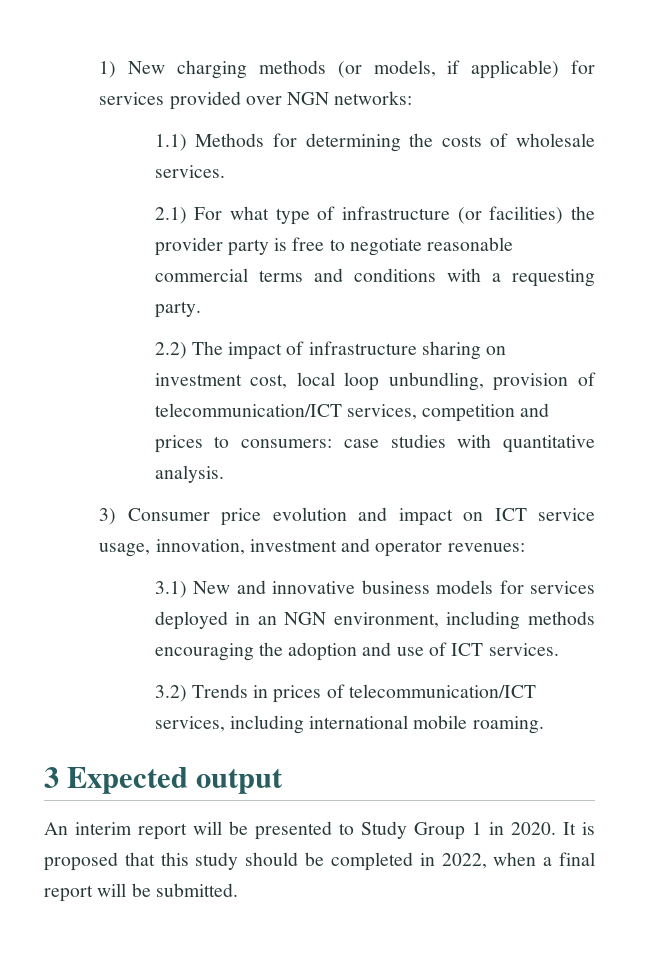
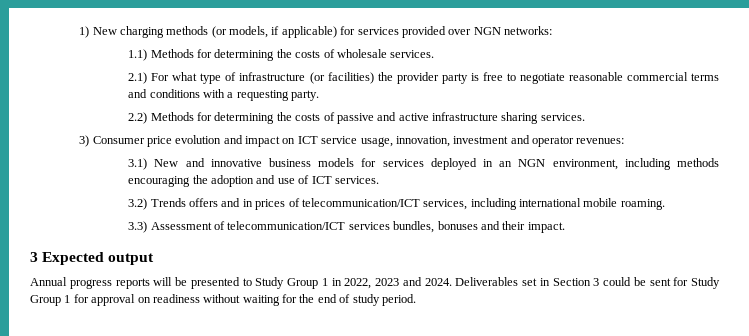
[191,341,507,360] [154,372,596,391] [154,403,550,422] [154,434,595,453] [154,465,224,483] The impact of infrastructure sharing on investment cost, local loop unbundling, provision of telecommunication/ICT services, competition and prices to consumers: case studies with quantitative analysis. -> [150,112,585,124] Methods for determining the costs of passive and active infrastructure sharing services.
(248, 691) none -> [189,198,241,207] offers and
(544, 725) none -> [128,221,565,233] // 3.3) Assessment of telecommunication/ICT services bundles, bonuses and their impact.
[44,822,187,840] An interim report -> [30,277,150,289] Annual progress reports
[511,822,595,835] [44,852,595,871] [44,883,238,902] 2020. It is proposed that this study should be completed in 2022, when a final report will be submitted. -> [344,277,720,289] [30,294,416,306] 2022, 2023 and 2024. Deliverables set in Section 3 could be sent for Study Group 1 for approval on readiness without waiting for the end of study period.

